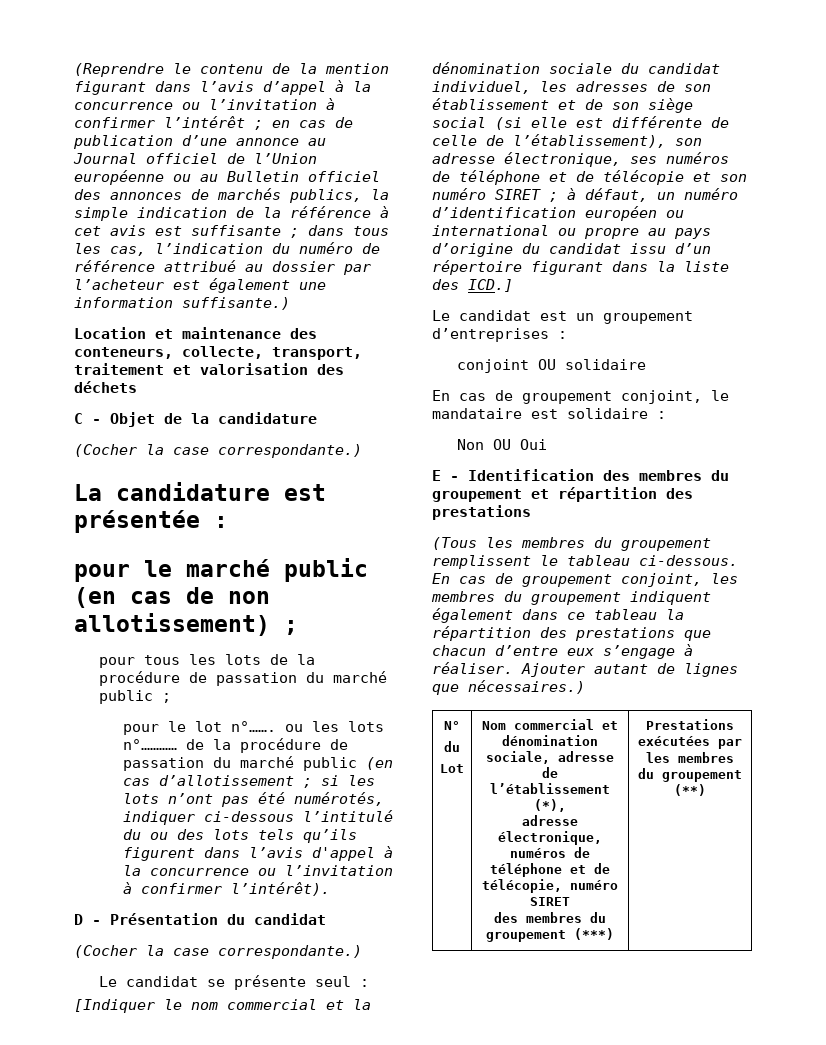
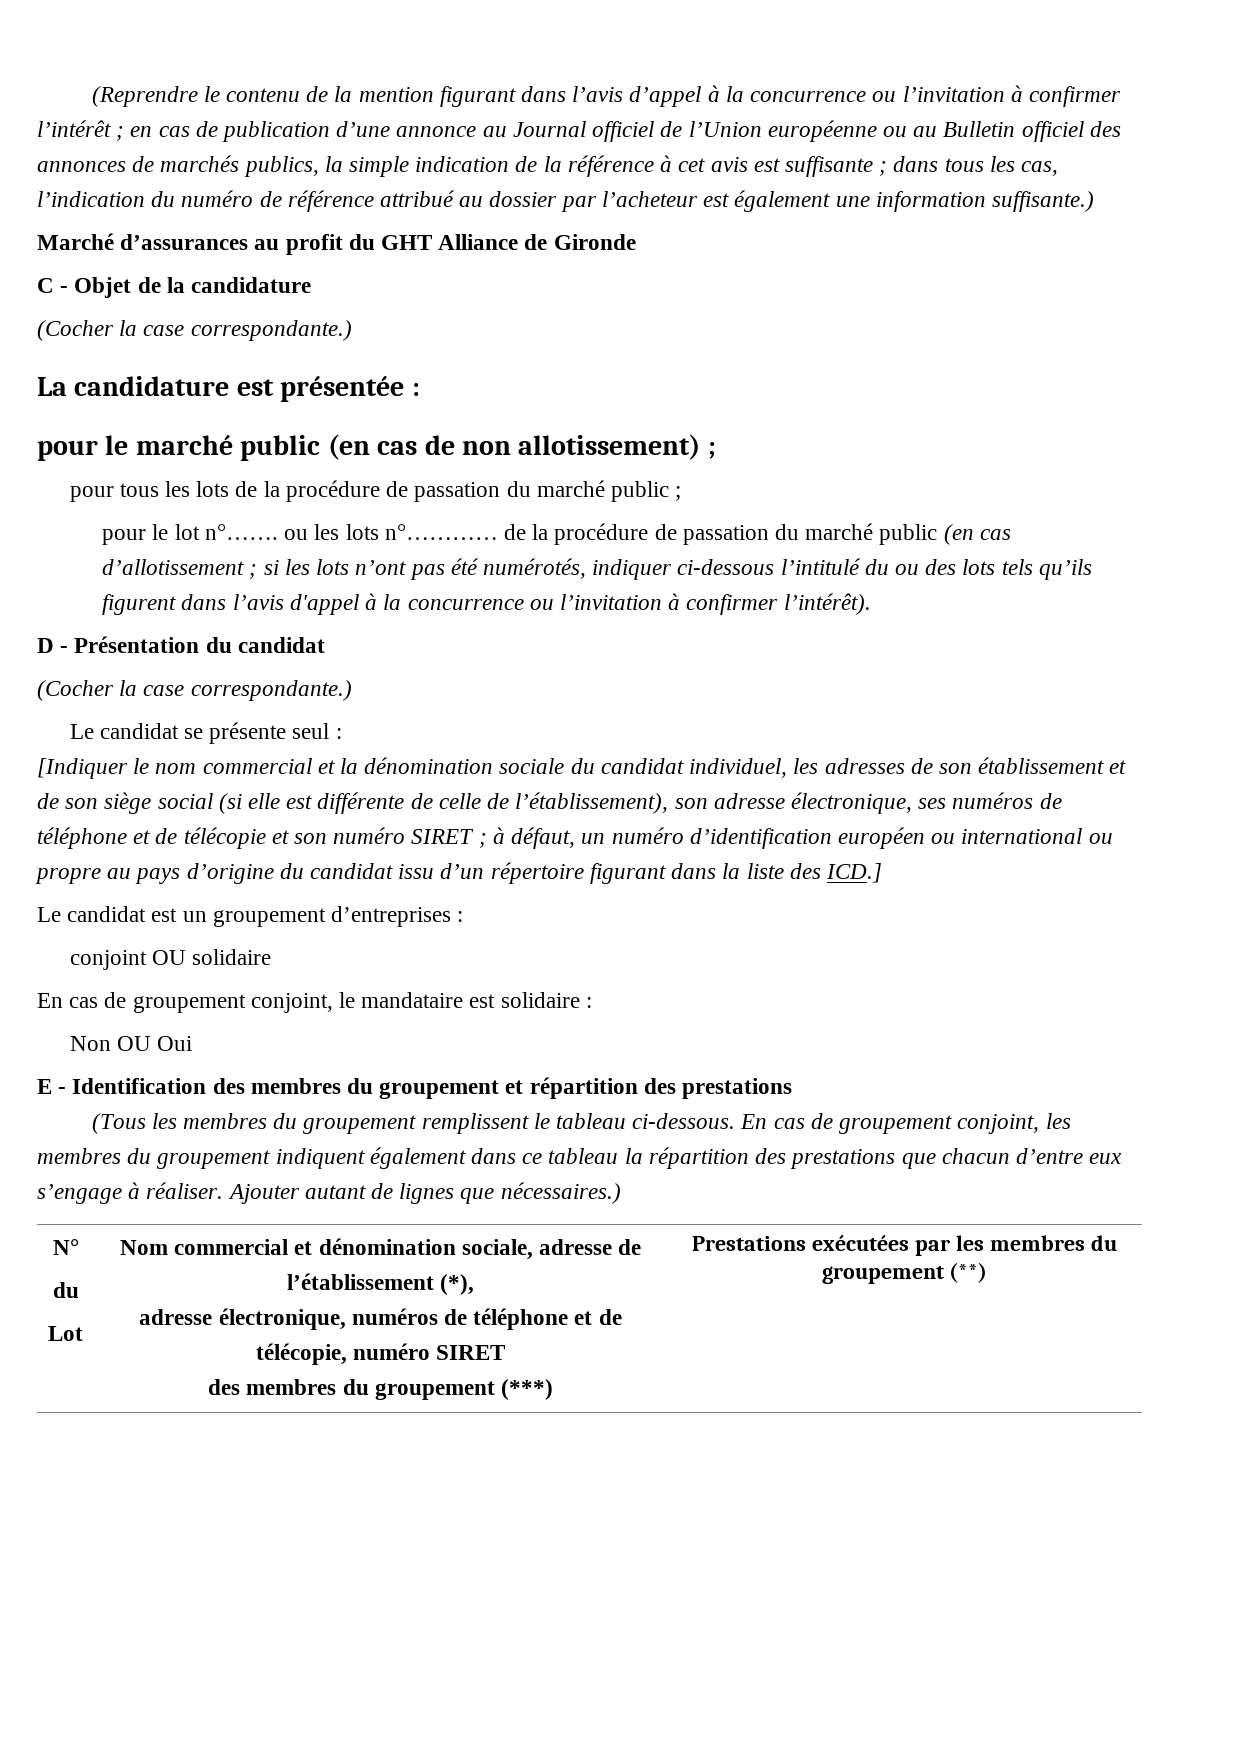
[74,327,317,339] [74,346,362,360] [74,363,344,375] [74,381,137,393] Location et maintenance des conteneurs, collecte, transport, traitement et valorisation des déchets -> [37,233,636,255] Marché d’assurances au profit du GHT Alliance de Gironde

